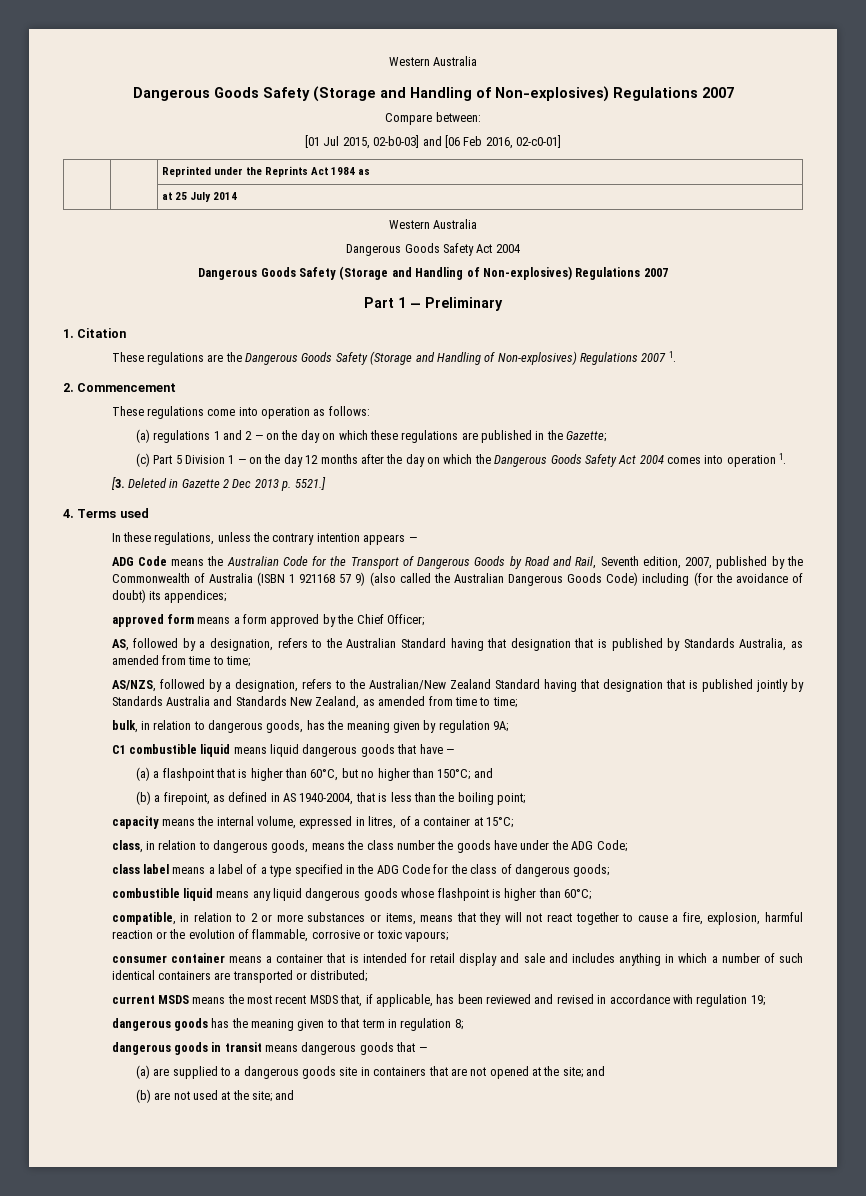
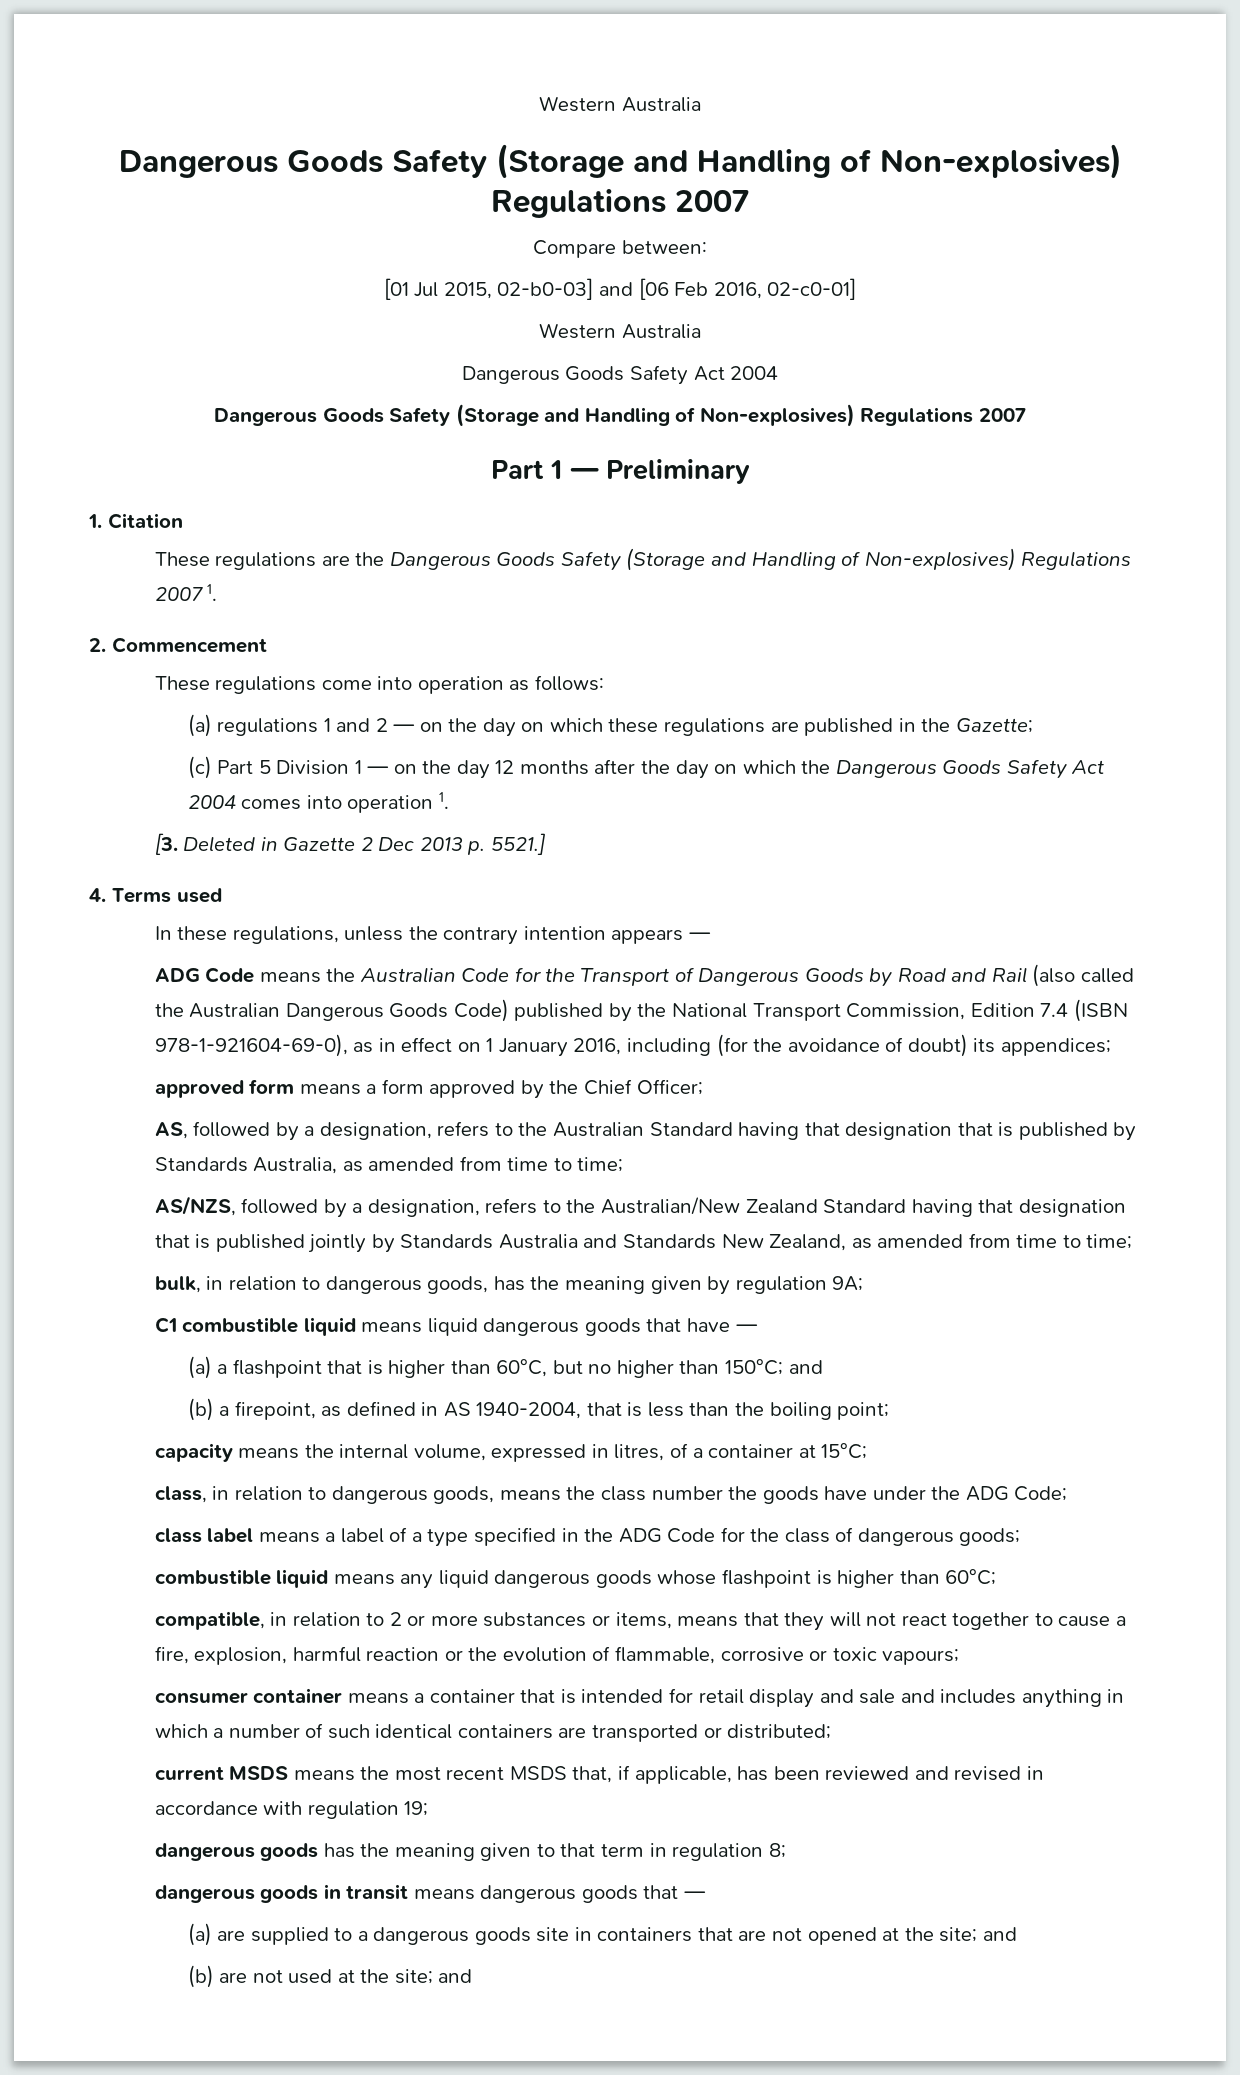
[162,166,371,177] [162,192,238,202] // | | Reprinted under the Reprints Act 1984 as // | | at 25 July 2014 -> (857, 289) none
[575,556,803,569] [111,572,366,586] Rail, Seventh edition, 2007, published by the Commonwealth of Australia (ISBN 1 921168 57 9) -> [991,967,1027,983] Rail
(639, 579) none -> [514,999,1128,1022] [154,1034,622,1057] published by the National Transport Commission, Edition 7.4 (ISBN 978-1-921604-69-0), as in effect on 1 January 2016,

